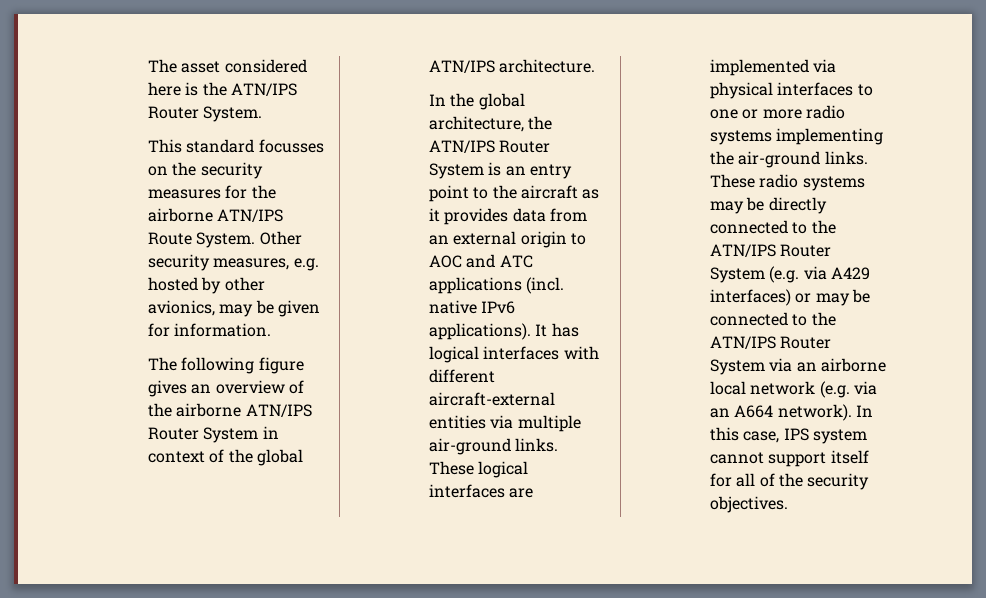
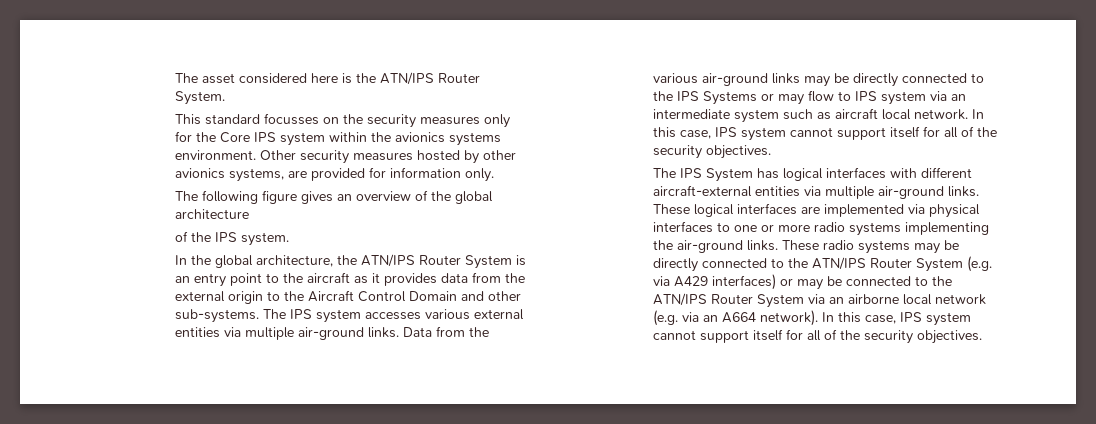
(221, 194) none -> [483,114,510,128] only
[147,208,284,222] [147,231,302,248] [147,254,319,271] [147,277,265,294] [147,300,320,317] [147,323,272,337] airborne ATN/IPS Route System. Other security measures, e.g. hosted by other avionics, may be given for information. -> [219,132,501,146] [174,150,516,164] [174,167,494,182] Core IPS system within the avionics systems environment. Other security measures hosted by other avionics systems, are provided for information only.
[176,403,312,417] [147,426,279,443] [147,449,303,466] [428,59,596,73] airborne ATN/IPS Router System in context of the global ATN/IPS architecture. -> [454,191,493,204] [174,209,249,219] [174,231,289,246] global architecture // of the IPS system.
[428,235,449,245] an -> [504,273,525,283] the
[428,254,533,268] [428,277,565,294] [428,300,516,314] [428,323,548,340] AOC and ATC applications (incl. native IPv6 applications). It -> [283,290,521,302] [174,309,524,323] [174,326,489,340] [652,73,984,87] [652,90,966,105] [652,108,984,123] [652,126,997,141] [652,145,771,159] [652,168,753,182] the Aircraft Control Domain and other sub-systems. The IPS system accesses various external entities via multiple air-ground links. Data from the various air-ground links may be directly connected to the IPS Systems or may flow to IPS system via an intermediate system such as aircraft local network. In this case, IPS system cannot support itself for all of the security objectives. // The IPS System

